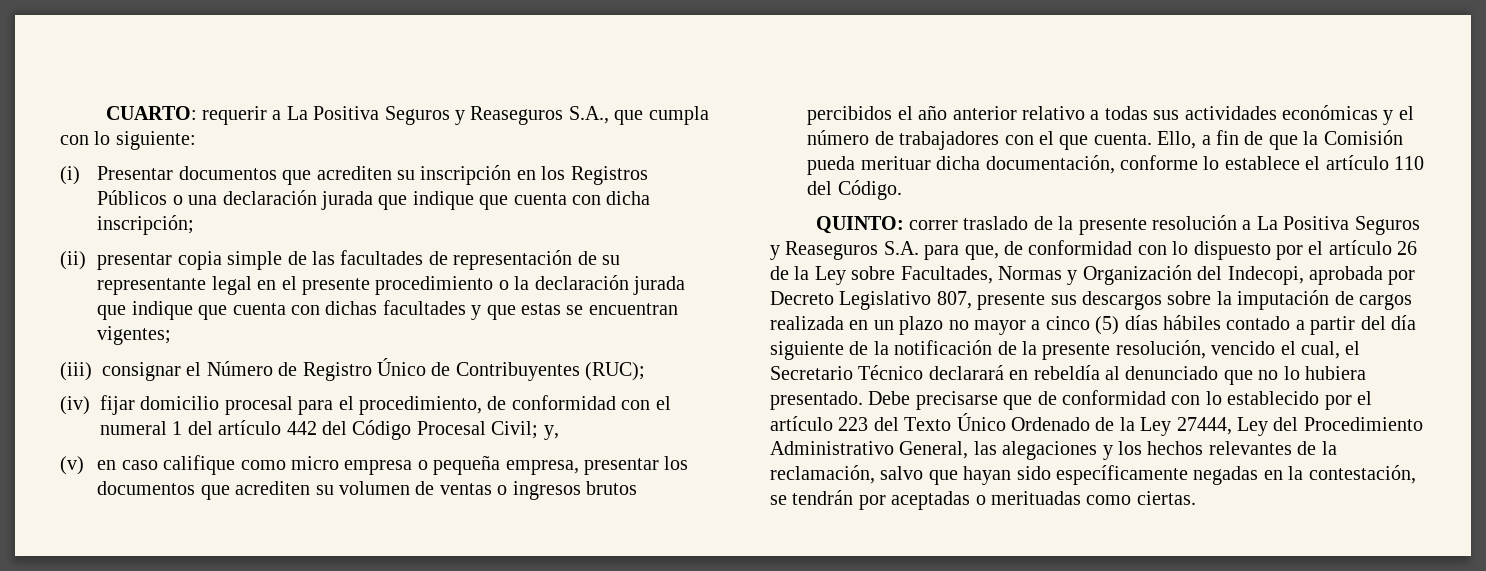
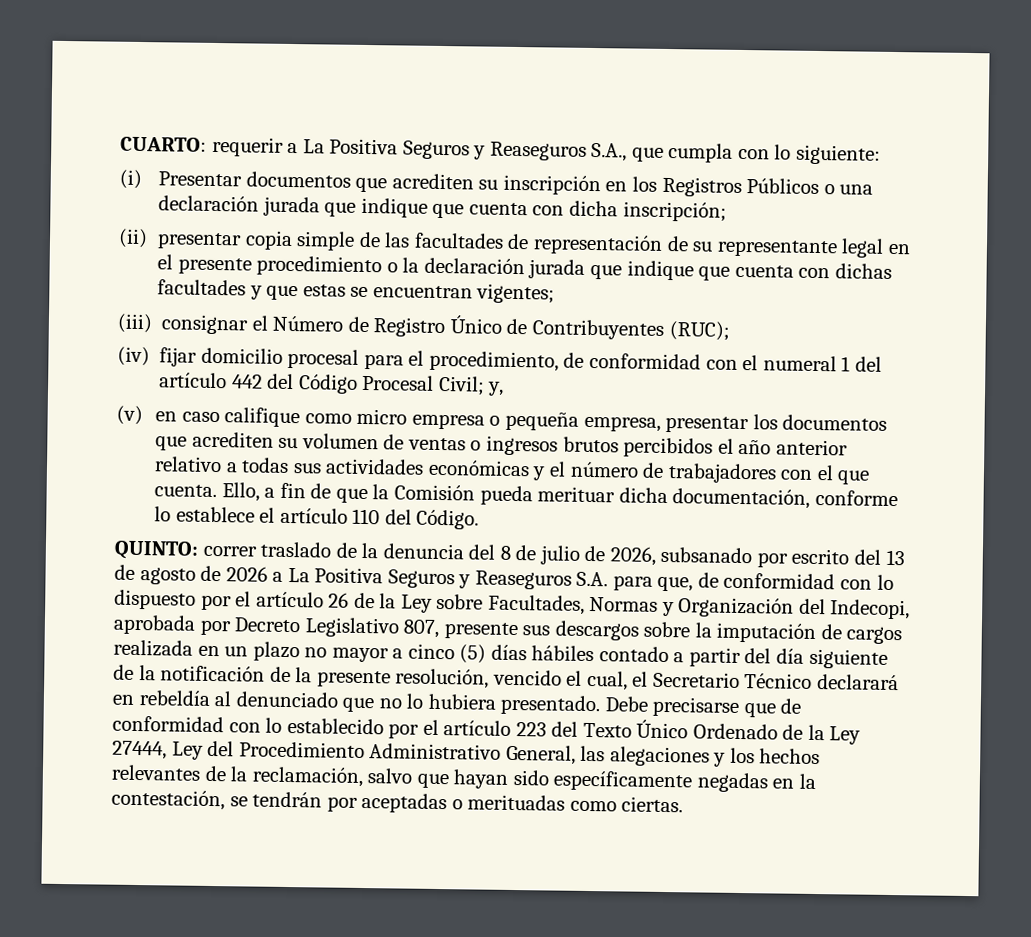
[1078,215,1237,235] presente resolución -> [382,543,905,568] [114,564,268,585] denuncia del 8 de julio de 2026, subsanado por escrito del 13 de agosto de 2026

